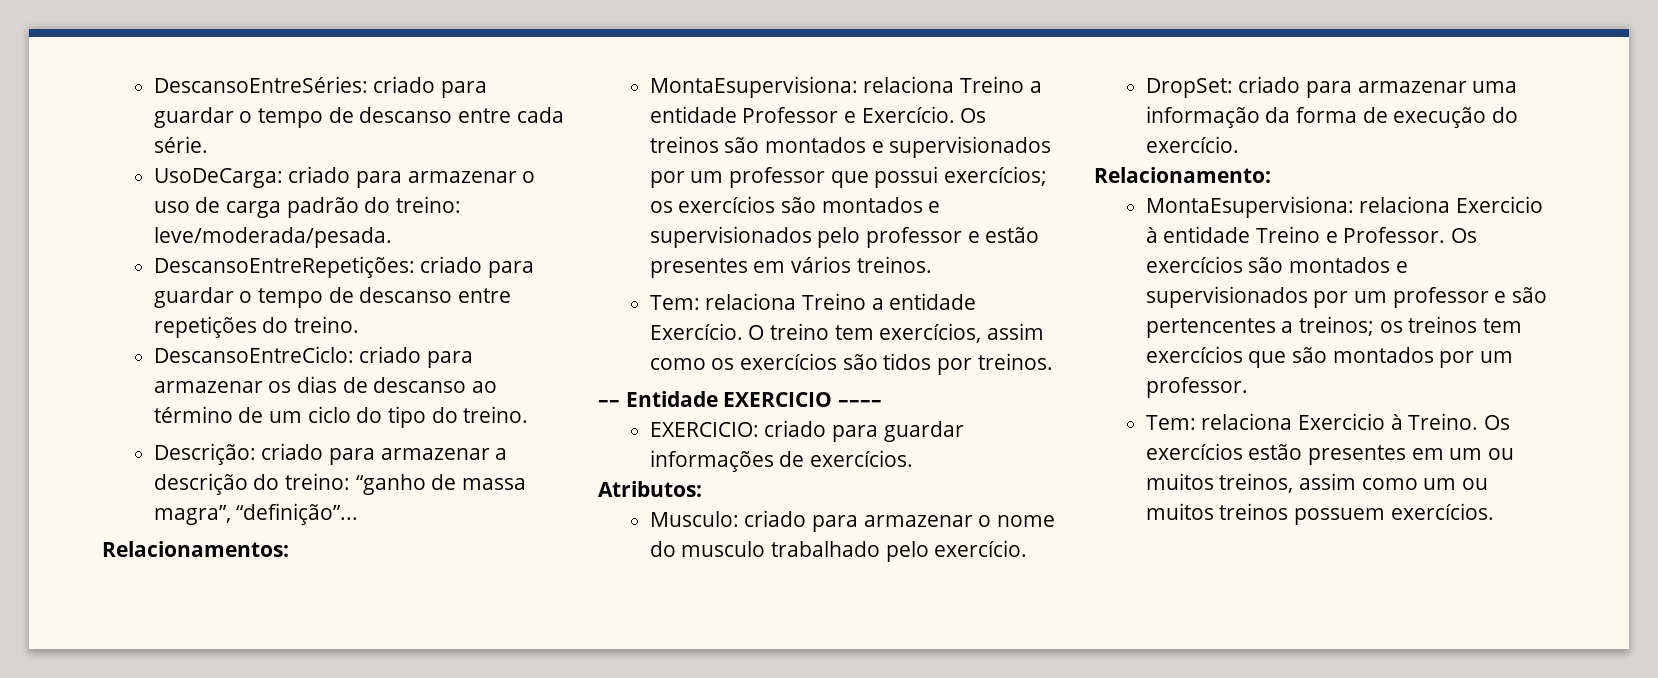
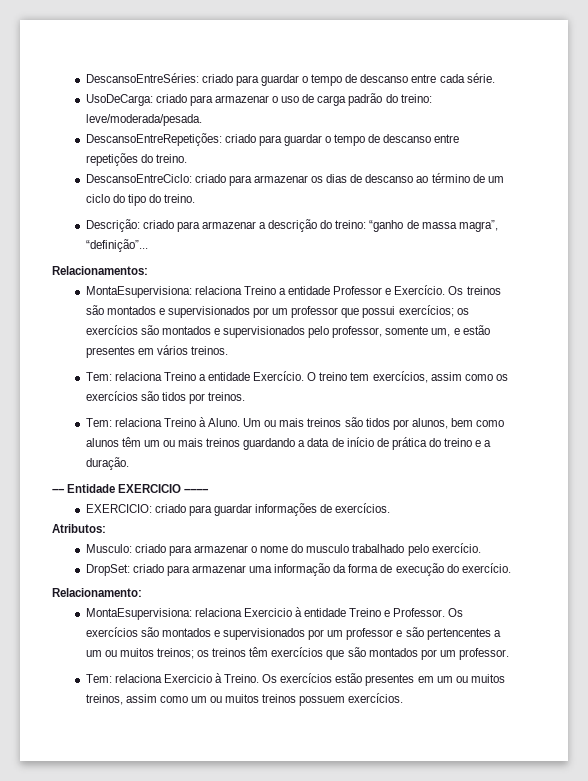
[866,227,963,248] professor -> [332,326,451,338] professor, somente um,
(1053, 361) none -> [85,417,505,430] [85,437,492,450] [85,457,129,470] // Tem: relaciona Treino à Aluno. Um ou mais treinos são tidos por alunos, bem como alunos têm um ou mais treinos guardando a data de início de prática do treino e a duração.
(1294, 327) none -> [85,648,154,657] um ou muitos
[1483,318,1523,333] tem -> [249,647,269,657] têm

